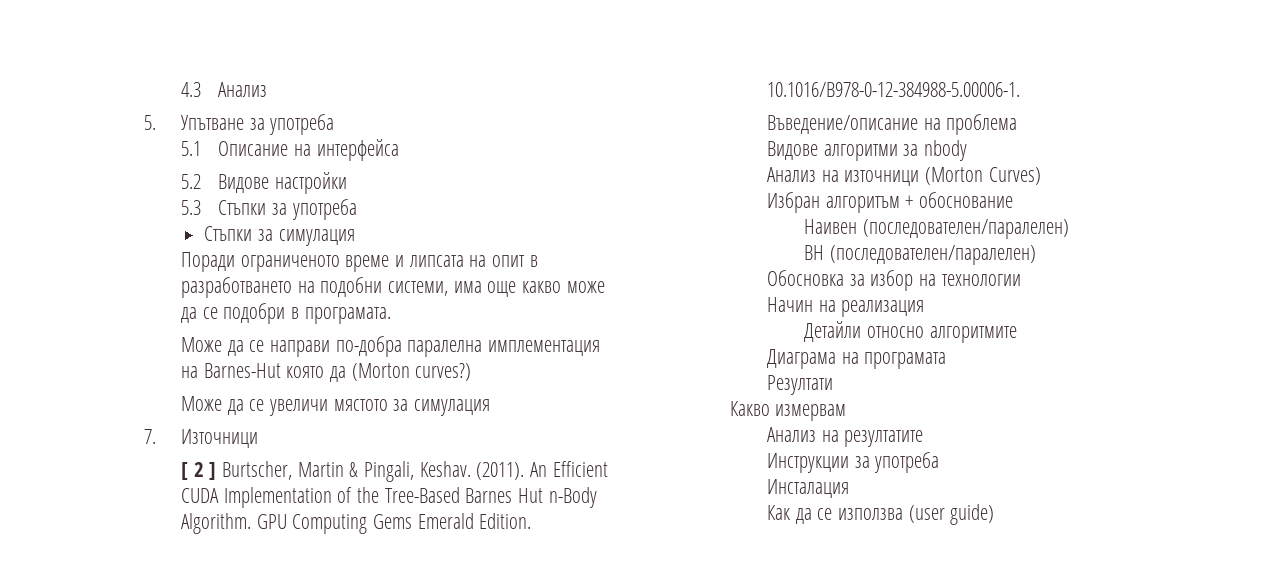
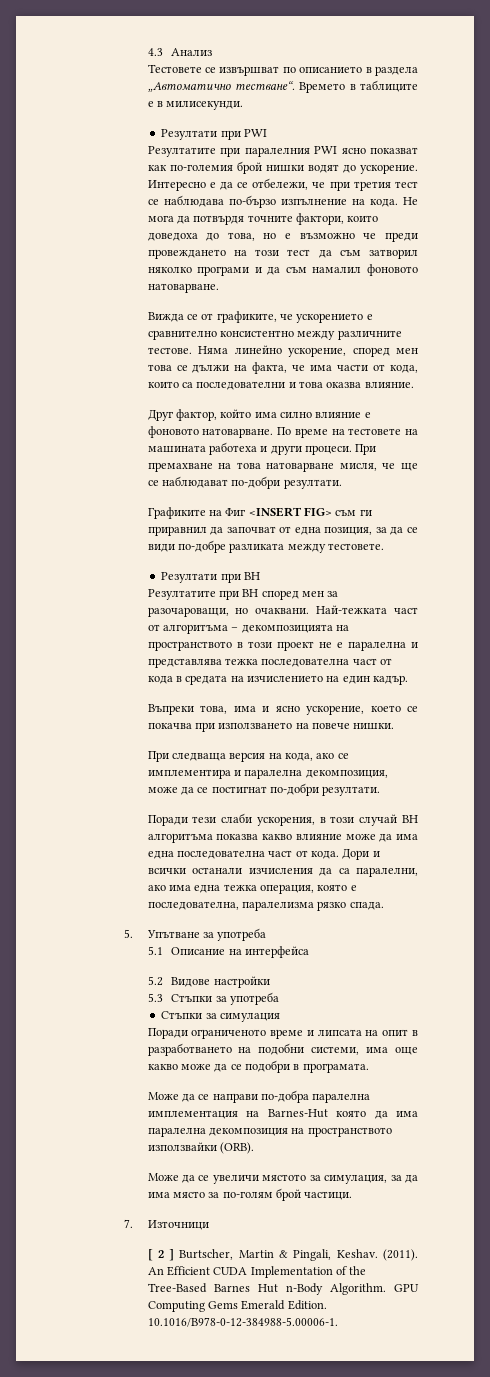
(268, 89) none -> [147,64,418,76] [147,80,418,93] [147,101,244,110] [161,129,268,140] [147,146,418,157] [147,161,418,174] [147,178,418,191] [147,195,418,208] [147,213,379,225] [147,232,418,242] [147,249,418,259] [147,264,418,276] [147,283,219,293] [147,311,373,323] [147,330,402,340] [147,345,418,357] [147,362,418,374] [147,381,414,390] [147,409,371,421] [147,426,418,438] [147,442,377,455] [147,462,418,472] [147,476,342,489] [147,507,372,519] [147,526,418,536] [147,540,385,553] [161,572,261,583] [147,589,339,600] [147,605,418,617] [147,624,350,634] [147,641,418,651] [147,658,393,668] [147,675,409,685] [147,704,418,715] [147,722,395,732] [147,751,349,762] [147,769,388,779] [147,783,381,796] [147,813,418,826] [147,833,418,843] [147,848,380,860] [147,867,418,877] [147,884,357,894] [147,901,384,911] // Тестовете се извършват по описанието в раздела „Автоматично тестване“. Времето в таблиците е в милисекунди. // Резултати при PWI // Резултатите при паралелния PWI ясно показват как по-големия брой нишки водят до ускорение. Интересно е да се отбележи, че при третия тест се наблюдава по-бързо изпълнение на кода. Не мога да потвърдя точните фактори, които доведоха до това, но е възможно че преди провеждането на този тест да съм затворил няколко програми и да съм намалил фоновото натоварване. // Вижда се от графиките, че ускорението е сравнително консистентно между различните тестове. Няма линейно ускорение, според мен това се дължи на факта, че има части от кода, които са последователни и това оказва влияние. // Друг фактор, който има силно влияние е фоновото натоварване. По време на тестовете на машината работеха и други процеси. При премахване на това натоварване мисля, че ще се наблюдават по-добри резултати. // Графиките на Фиг <INSERT FIG> съм ги приравнил да започват от една позиция, за да се види по-добре разликата между тестовете. // Резултати при BH // Резултатите при BH според мен за разочароващи, но очаквани. Най-тежката част от алгоритъма – декомпозицията на пространството в този проект не е паралелна и представлява тежка последователна част от кода в средата на изчислението на един кадър. // Въпреки това, има и ясно ускорение, което се покачва при използването на повече нишки. // При следваща версия на кода, ако се имплементира и паралелна декомпозиция, може да се постигнат по-добри резултати. // Поради тези слаби ускорения, в този случай BH алгоритъма показва какво влияние може да има една последователна част от кода. Дори и всички останали изчисления да са паралелни, ако има една тежка операция, която е последователна, паралелизма рязко спада.
[351,363,472,381] (Morton curves?) -> [396,1111,418,1117] [147,1127,392,1137] [147,1142,254,1154] има паралелна декомпозиция на пространството използвайки (ORB).
[414,399,491,416] симулация -> [324,1175,418,1184] [147,1188,353,1201] симулация, за да има място за по-голям брой частици.
[767,114,1018,135] [767,140,968,161] [767,167,1041,186] [767,192,1014,213] [804,219,1070,239] [804,245,1037,265] [767,270,1021,291] [767,297,925,317] [804,321,1017,343] [767,349,947,369] [767,375,834,395] [729,401,847,421] [767,427,924,447] [767,452,940,473] [767,479,850,498] [767,504,995,525] // Въведение/описание на проблема // Видове алгоритми за nbody // Анализ на източници (Morton Curves) // Избран алгоритъм + обоснование // Наивен (последователен/паралелен) // BH (последователен/паралелен) // Обосновка за избор на технологии // Начин на реализация // Детайли относно алгоритмите // Диаграма на програмата // Резултати // Какво измервам // Анализ на резултатите // Инструкции за употреба // Инсталация // Как да се използва (user guide) -> (338, 1322) none

